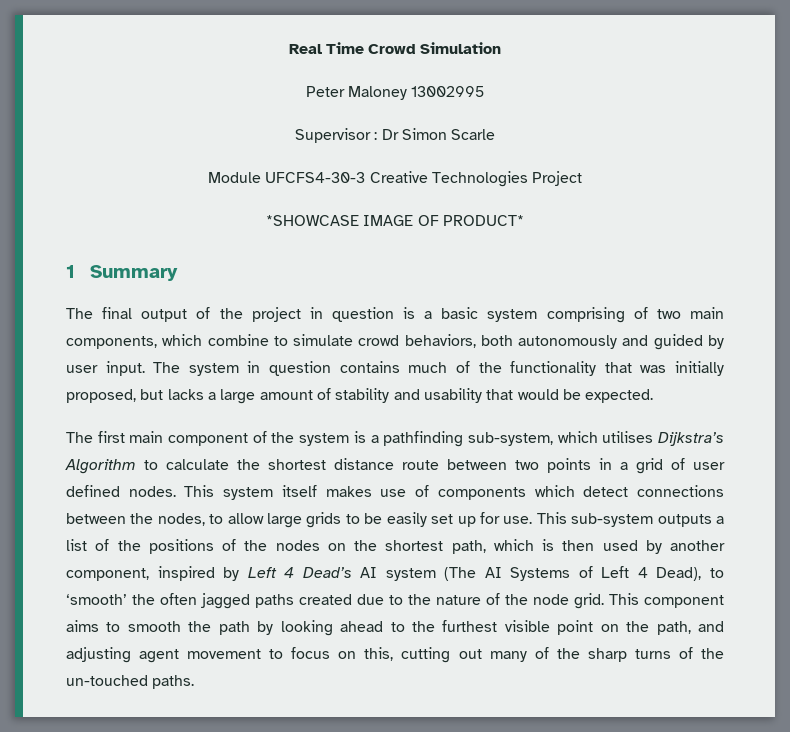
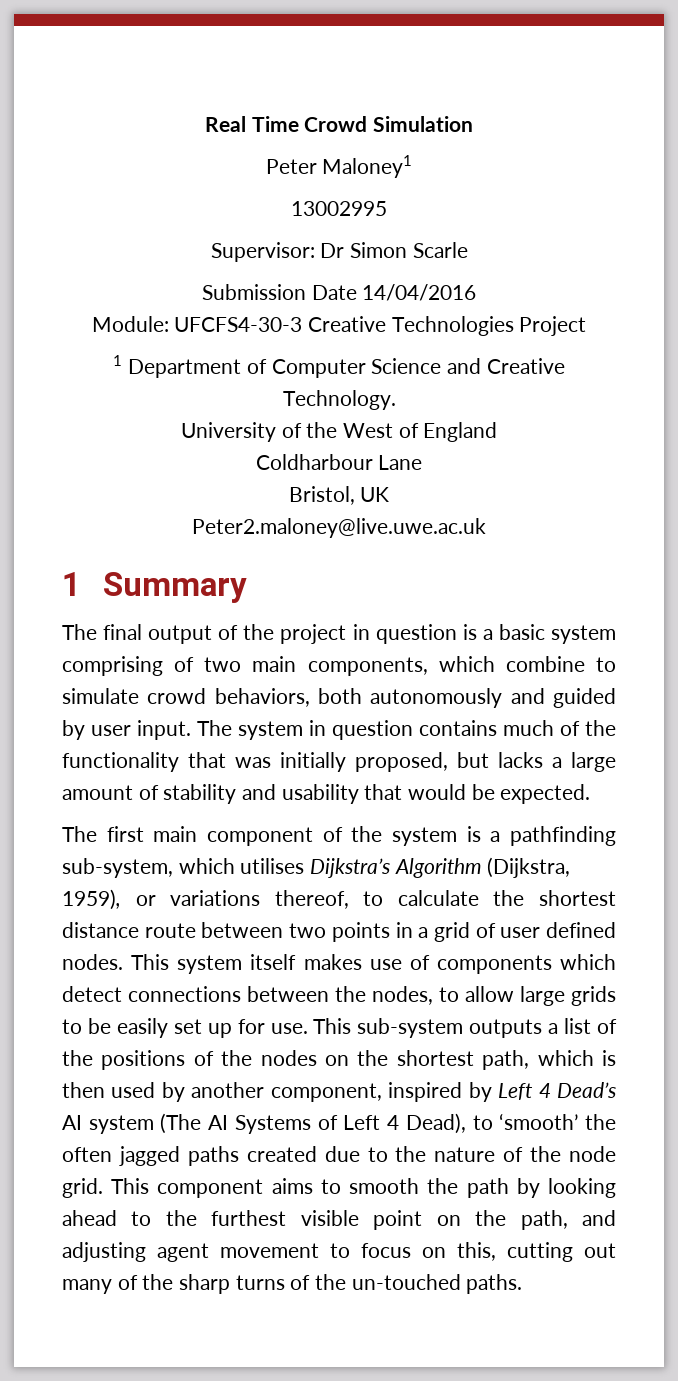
[348,86,407,100] Maloney -> [322,155,413,178] Maloney1 //
[294,128,378,143] Supervisor : -> [210,242,315,262] Supervisor:
[207,172,261,183] Module -> [201,284,477,301] [91,316,169,332] Submission Date 14/04/2016 // Module:
[266,215,524,226] *SHOWCASE IMAGE OF PRODUCT* -> [113,355,565,378] [282,390,396,410] [180,422,498,442] [255,454,423,470] [288,486,390,505] [192,518,486,538] 1 Department of Computer Science and Creative Technology. // University of the West of England // Coldharbour Lane // Bristol, UK // Peter2.maloney@live.uwe.ac.uk
(136, 466) none -> [487,857,571,878] [62,889,349,910] (Dijkstra, 1959), or variations thereof,

